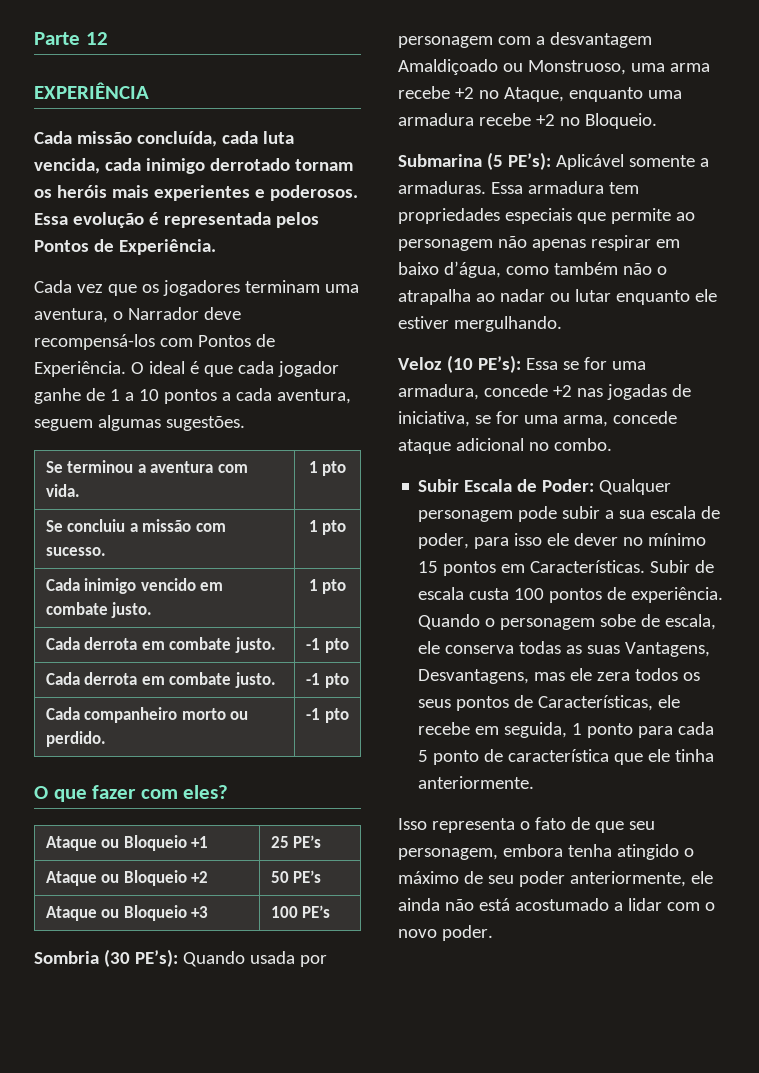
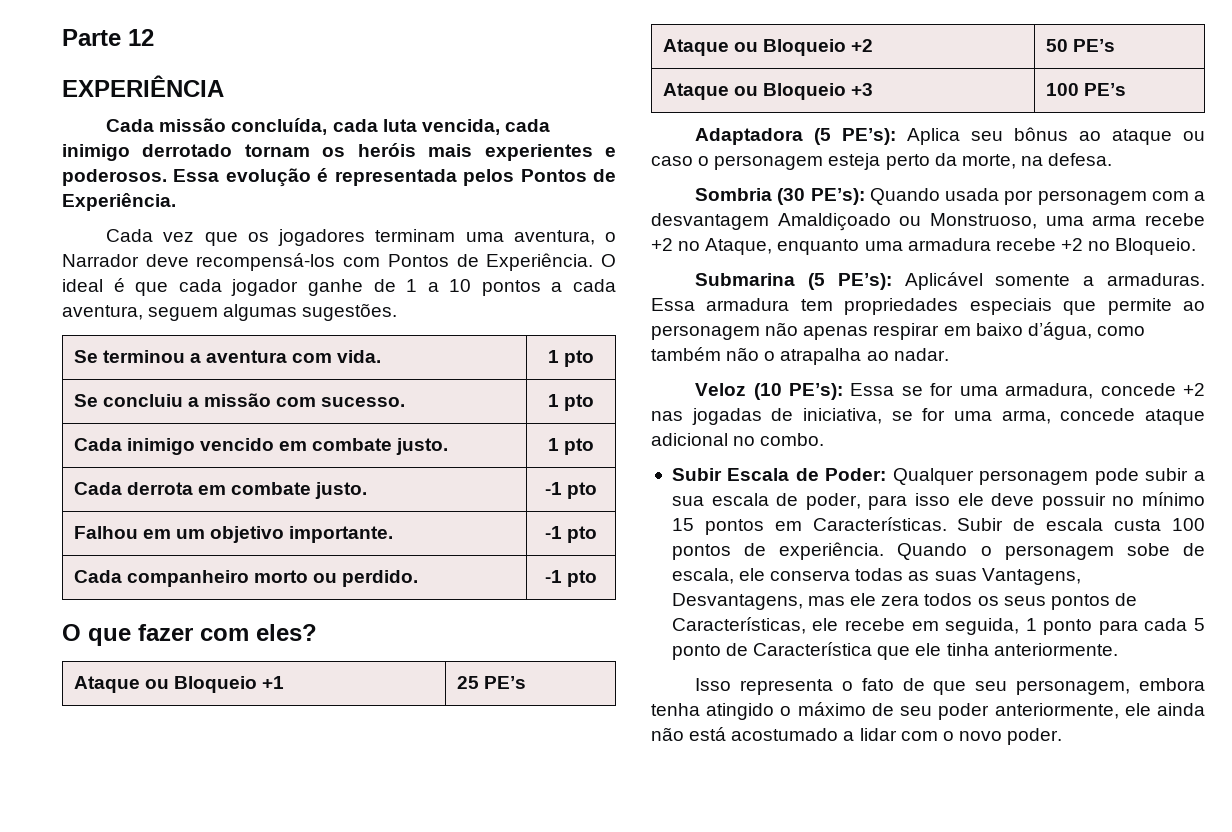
[45,672,276,688] Cada derrota em combate justo. -> [73,526,394,543] Falhou em um objetivo importante.
(331, 911) none -> [695,127,1205,145] [651,153,1113,170] // Adaptadora (5 PE’s): Aplica seu bônus ao ataque ou caso o personagem esteja perto da morte, na defesa.
[499,289,717,305] [398,316,562,332] nadar ou lutar enquanto ele estiver mergulhando. -> [893,348,949,361] nadar.
[574,533,619,546] dever -> [991,493,1106,510] deve possuir
[508,749,610,762] característica -> [753,642,873,656] Característica

